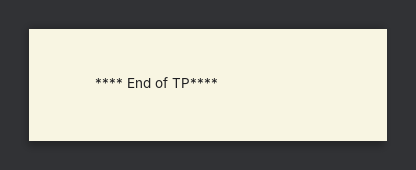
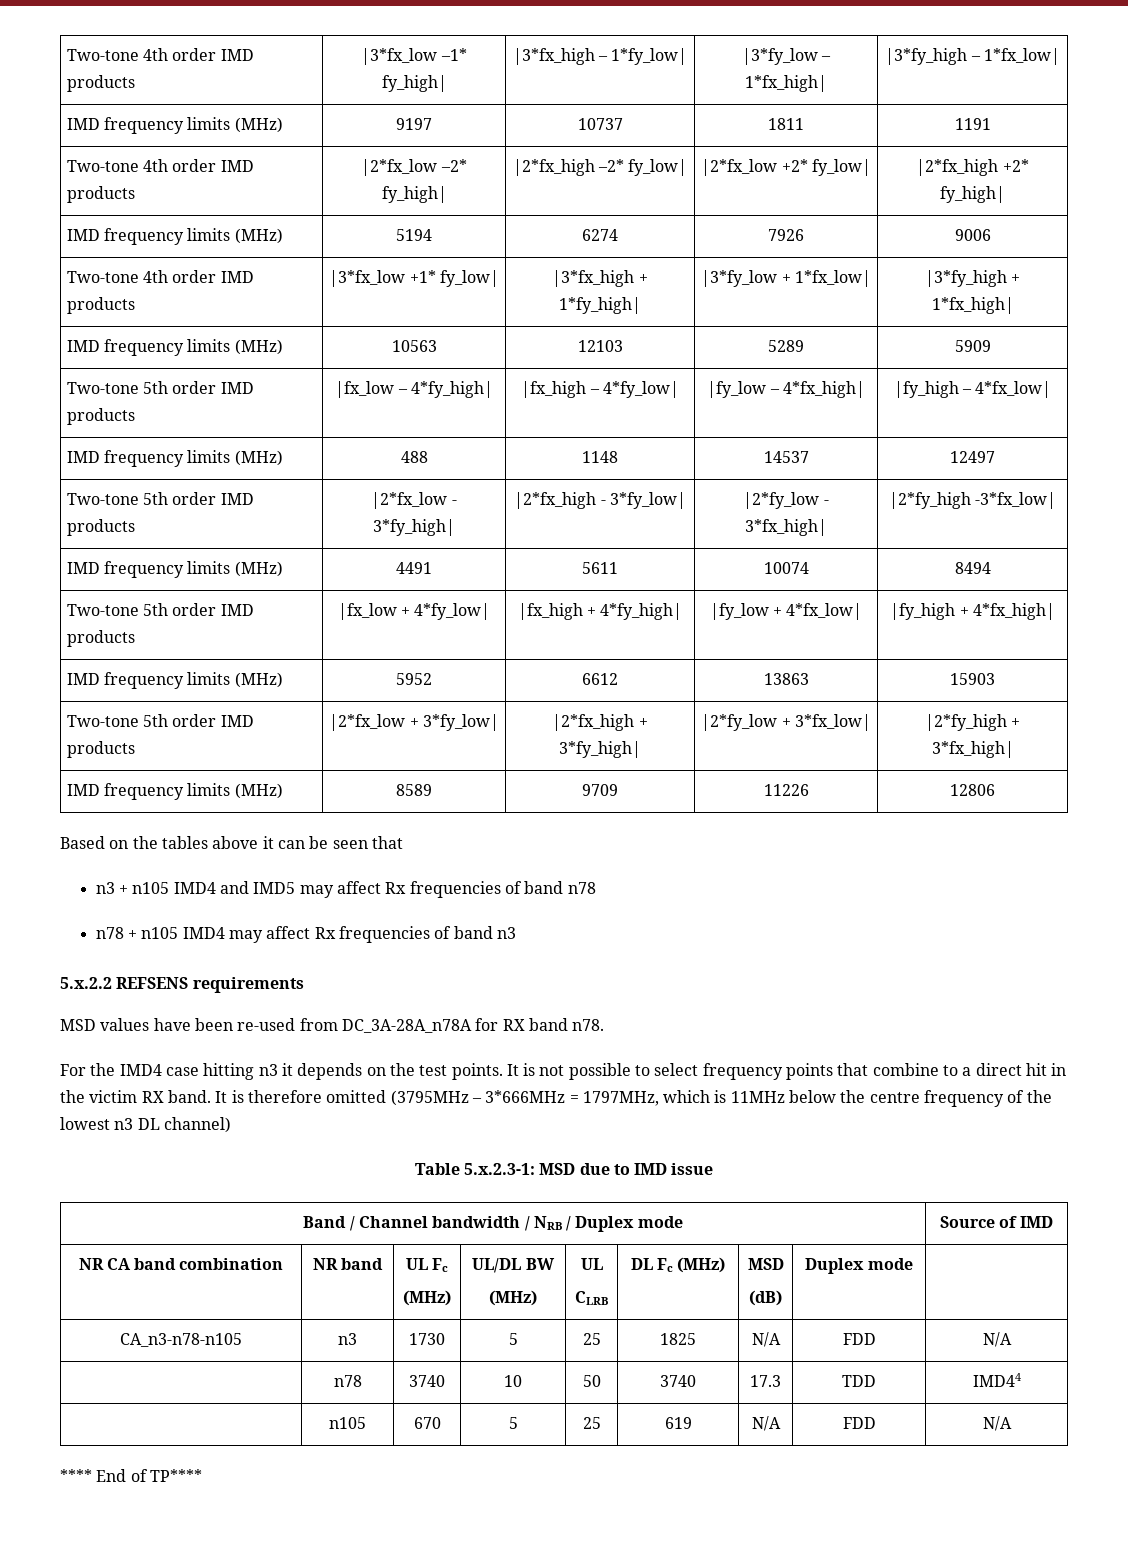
(95, 83) none -> [66,48,254,61] [66,75,135,92] [361,48,467,65] [381,75,447,92] [512,48,688,65] [741,48,832,65] [745,75,827,92] [885,48,1060,65] [66,117,283,134] [396,118,432,130] [577,118,623,130] [768,118,804,130] [954,118,991,130] [66,159,254,172] [66,186,135,203] [361,159,467,176] [381,186,447,203] [512,159,688,176] [701,159,871,176] [916,159,1029,176] [940,186,1005,203] [66,228,283,245] [396,229,432,241] [582,229,618,241] [768,229,804,241] [954,229,991,241] [66,270,254,283] [66,297,135,314] [329,270,499,287] [552,270,648,287] [559,297,641,314] [701,270,871,287] [924,270,1021,287] [931,297,1014,314] [66,339,283,356] [391,340,437,352] [577,340,623,352] [768,340,804,352] [954,340,991,352] [66,381,254,394] [66,408,135,425] [335,381,493,398] [521,381,679,398] [707,381,865,398] [893,381,1052,398] [66,450,283,467] [400,451,428,463] [582,451,618,463] [763,451,809,463] [950,451,995,463] [66,492,254,505] [66,519,135,536] [371,492,457,509] [373,519,455,536] [514,492,686,509] [743,492,829,509] [745,519,827,536] [888,492,1057,509] [66,561,283,578] [396,562,432,574] [582,562,618,574] [763,562,809,574] [954,562,991,574] [66,603,254,616] [66,630,135,647] [337,603,491,620] [517,603,683,620] [709,603,863,620] [890,603,1055,620] [66,672,283,689] [396,673,432,685] [582,673,618,685] [763,673,809,685] [950,673,995,685] [66,714,254,727] [66,741,135,758] [329,714,499,731] [552,714,648,731] [559,741,641,758] [701,714,871,731] [924,714,1021,731] [931,741,1014,758] [66,783,283,800] [396,784,432,796] [582,784,618,796] [763,784,809,796] [950,784,995,796] [60,836,403,849] [95,881,596,898] [95,926,516,943] [60,977,304,993] [60,1018,605,1033] [60,1063,1067,1080] [60,1090,1052,1107] [60,1117,231,1133] [414,1163,714,1175] [303,1216,683,1232] [939,1216,1054,1228] [78,1258,284,1270] [312,1258,384,1270] [405,1258,449,1272] [403,1290,451,1306] [472,1258,555,1273] [489,1290,537,1306] [580,1258,603,1270] [575,1291,608,1305] [630,1257,726,1273] [747,1258,784,1270] [749,1290,782,1306] [805,1258,913,1274] [120,1333,242,1347] [338,1333,357,1345] [409,1333,445,1345] [508,1333,518,1345] [582,1333,601,1345] [660,1333,696,1345] [751,1332,781,1347] [842,1333,876,1345] [982,1332,1012,1347] [333,1375,362,1387] [409,1375,445,1387] [504,1375,522,1387] [582,1375,601,1387] [660,1375,696,1387] [750,1375,781,1387] [842,1375,876,1387] [972,1373,1021,1387] [329,1417,366,1429] [413,1417,441,1429] [508,1417,518,1429] [582,1417,601,1429] [664,1417,692,1429] [751,1416,781,1431] [842,1417,876,1429] [982,1416,1012,1431] Two-tone 4th order IMD products | |3*fx_low –1* fy_high| | |3*fx_high – 1*fy_low| | |3*fy_low – 1*fx_high| | |3*fy_high – 1*fx_low| // IMD frequency limits (MHz) | 9197 | 10737 | 1811 | 1191 // Two-tone 4th order IMD products | |2*fx_low –2* fy_high| | |2*fx_high –2* fy_low| | |2*fx_low +2* fy_low| | |2*fx_high +2* fy_high| // IMD frequency limits (MHz) | 5194 | 6274 | 7926 | 9006 // Two-tone 4th order IMD products | |3*fx_low +1* fy_low| | |3*fx_high + 1*fy_high| | |3*fy_low + 1*fx_low| | |3*fy_high + 1*fx_high| // IMD frequency limits (MHz) | 10563 | 12103 | 5289 | 5909 // Two-tone 5th order IMD products | |fx_low – 4*fy_high| | |fx_high – 4*fy_low| | |fy_low – 4*fx_high| | |fy_high – 4*fx_low| // IMD frequency limits (MHz) | 488 | 1148 | 14537 | 12497 // Two-tone 5th order IMD products | |2*fx_low - 3*fy_high| | |2*fx_high - 3*fy_low| | |2*fy_low - 3*fx_high| | |2*fy_high -3*fx_low| // IMD frequency limits (MHz) | 4491 | 5611 | 10074 | 8494 // Two-tone 5th order IMD products | |fx_low + 4*fy_low| | |fx_high + 4*fy_high| | |fy_low + 4*fx_low| | |fy_high + 4*fx_high| // IMD frequency limits (MHz) | 5952 | 6612 | 13863 | 15903 // Two-tone 5th order IMD products | |2*fx_low + 3*fy_low| | |2*fx_high + 3*fy_high| | |2*fy_low + 3*fx_low| | |2*fy_high + 3*fx_high| // IMD frequency limits (MHz) | 8589 | 9709 | 11226 | 12806 // Based on the tables above it can be seen that // n3 + n105 IMD4 and IMD5 may affect Rx frequencies of band n78 // n78 + n105 IMD4 may affect Rx frequencies of band n3 // 5.x.2.2 REFSENS requirements // MSD values have been re-used from DC_3A-28A_n78A for RX band n78. // For the IMD4 case hitting n3 it depends on the test points. It is not possible to select frequency points that combine to a direct hit in the victim RX band. It is therefore omitted (3795MHz – 3*666MHz = 1797MHz, which is 11MHz below the centre frequency of the lowest n3 DL channel) // Table 5.x.2.3-1: MSD due to IMD issue // Band / Channel bandwidth / NRB / Duplex mode | Source of IMD // NR CA band combination | NR band | UL Fc // (MHz) | UL/DL BW // (MHz) | UL // CLRB | DL Fc (MHz) | MSD // (dB) | Duplex mode | // CA_n3-n78-n105 | n3 | 1730 | 5 | 25 | 1825 | N/A | FDD | N/A // | n78 | 3740 | 10 | 50 | 3740 | 17.3 | TDD | IMD44 // | n105 | 670 | 5 | 25 | 619 | N/A | FDD | N/A //

